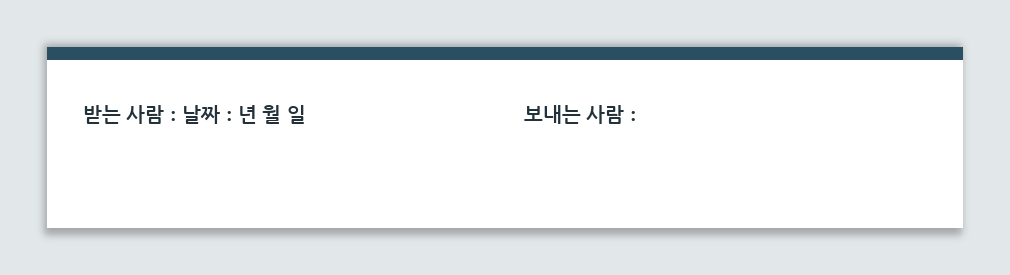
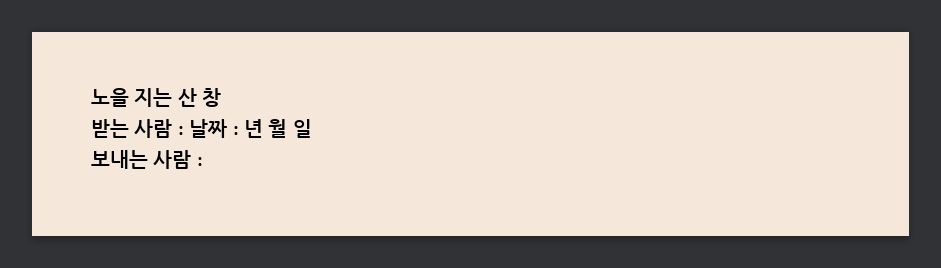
(83, 114) none -> [91,88,222,107] 노을 지는 산 창 //

